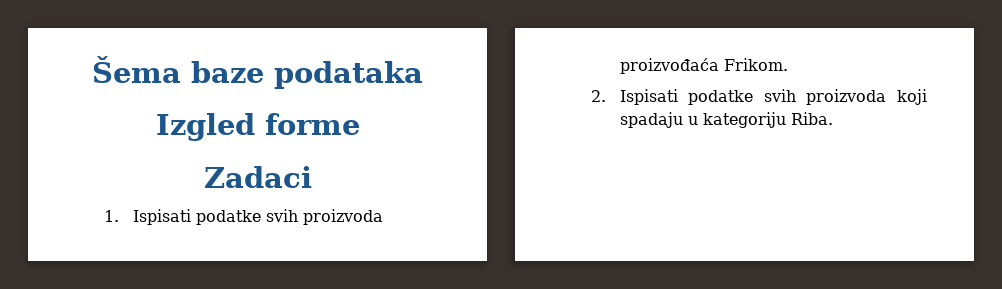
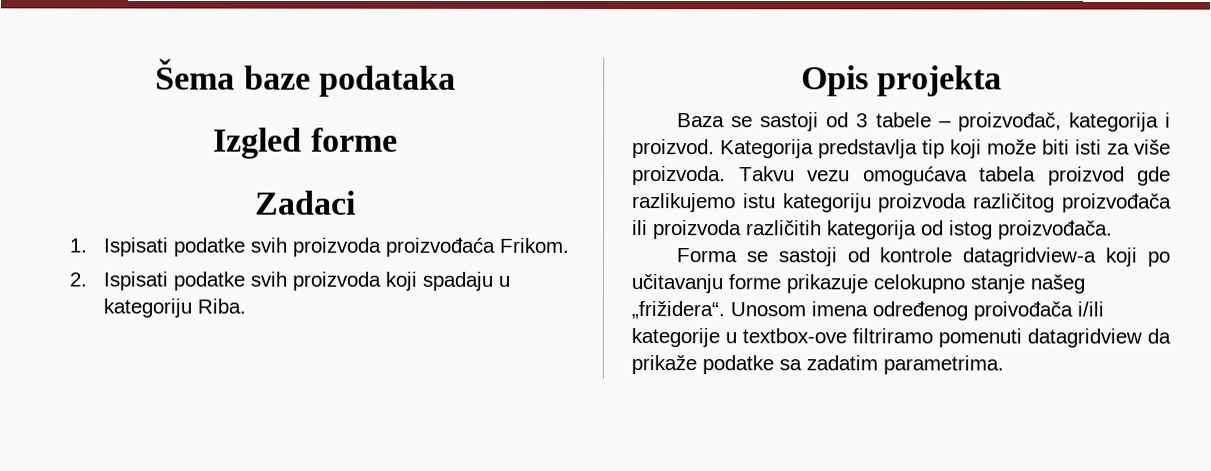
(833, 118) none -> [800,65,1003,97] [677,112,1171,132] [632,139,1171,159] [632,166,1171,186] [632,193,1172,213] [632,220,1113,240] [676,247,1170,267] [631,274,1085,294] [631,301,1104,321] [631,328,1171,348] [631,355,1004,375] // Opis projekta // Baza se sastoji od 3 tabele – proizvođač, kategorija i proizvod. Kategorija predstavlja tip koji može biti isti za više proizvoda. Takvu vezu omogućava tabela proizvod gde razlikujemo istu kategoriju proizvoda različitog proizvođača ili proizvoda različitih kategorija od istog proizvođača. // Forma se sastoji od kontrole datagridview-a koji po učitavanju forme prikazuje celokupno stanje našeg „frižidera“. Unosom imena određenog proivođača i/ili kategorije u textbox-ove filtriramo pomenuti datagridview da prikaže podatke sa zadatim parametrima.

